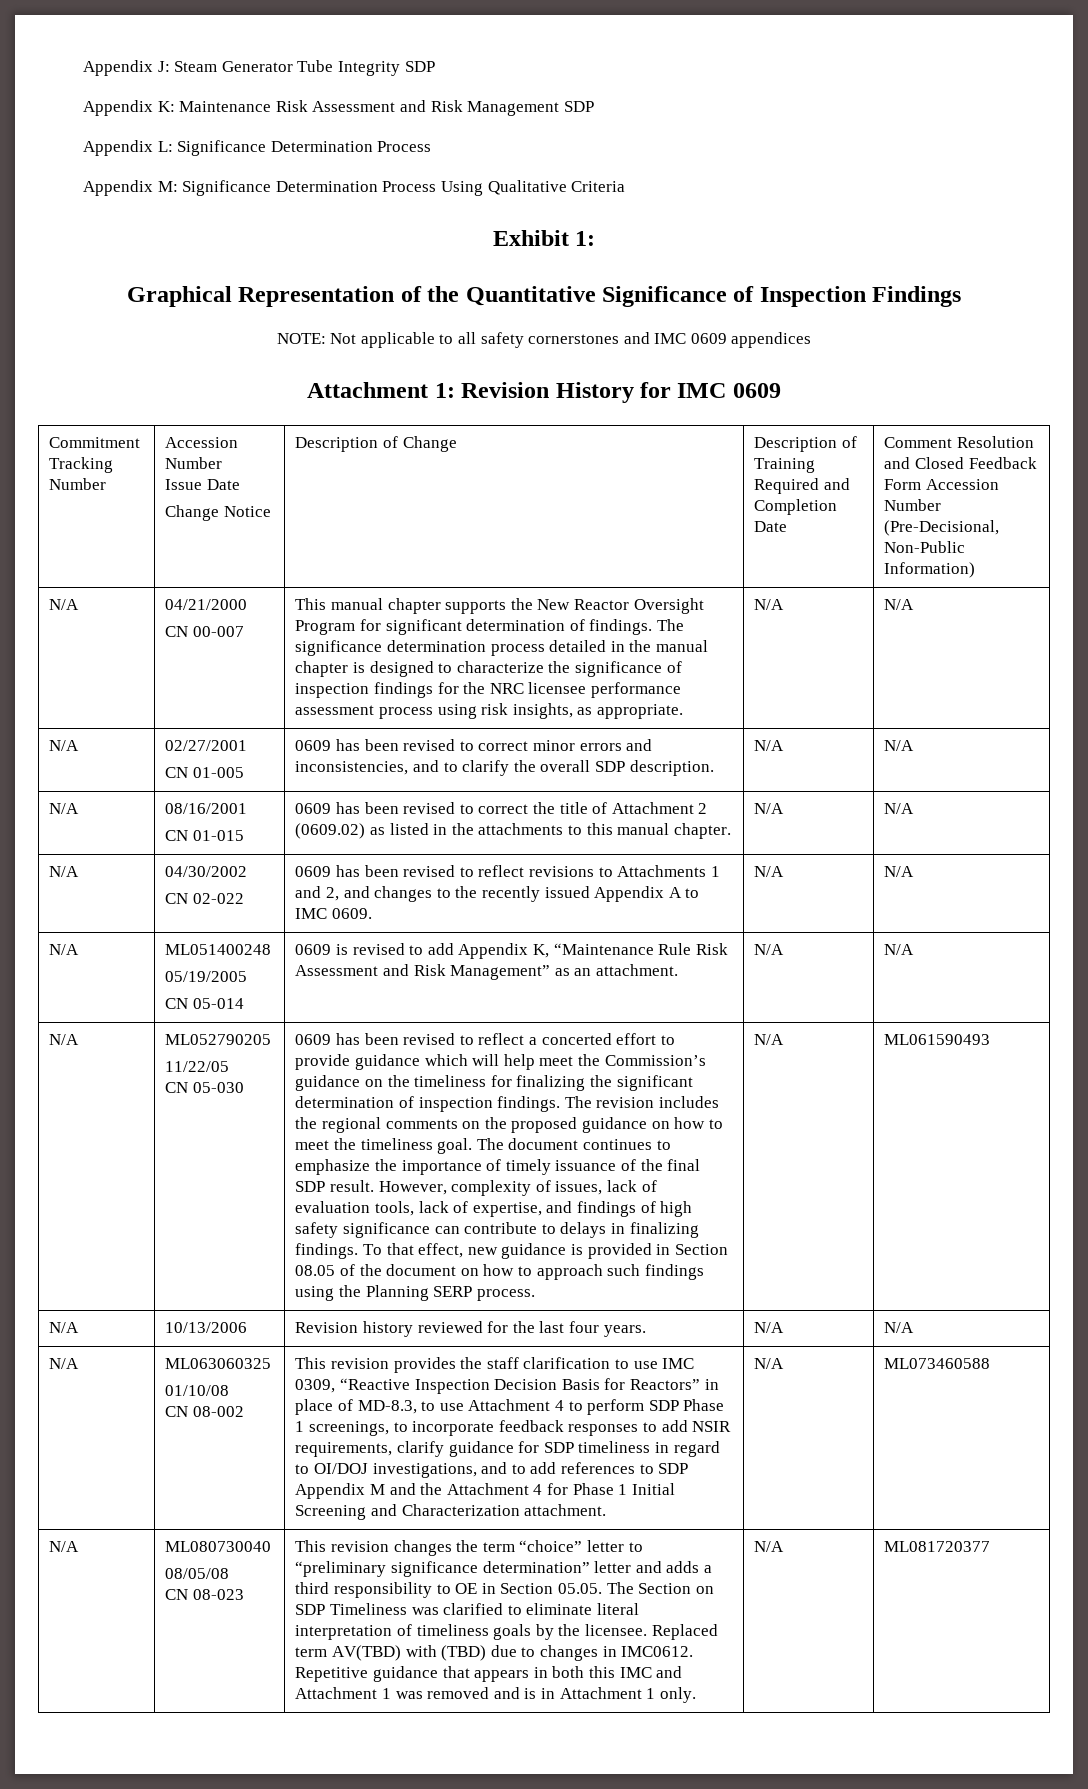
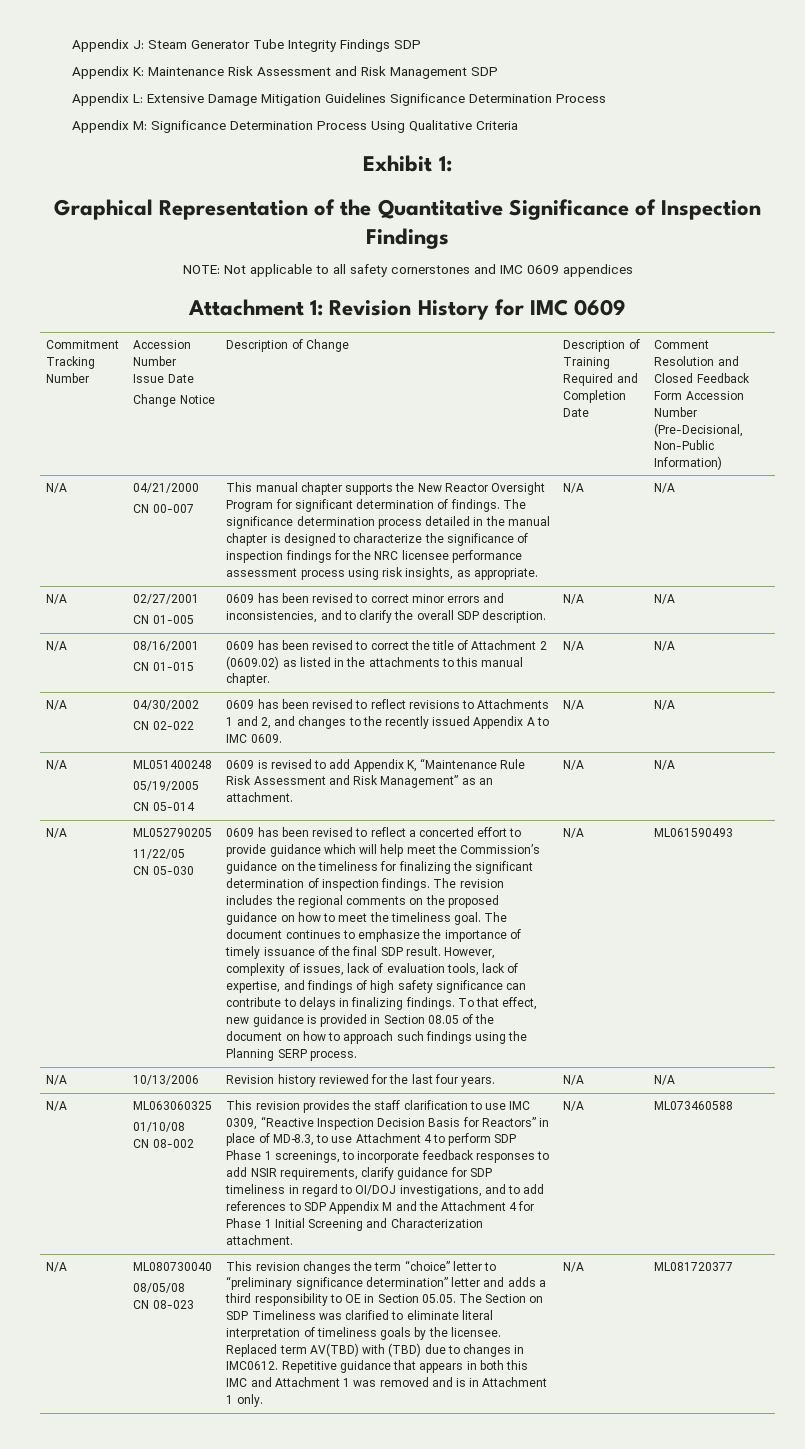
(401, 68) none -> [340,39,391,52] Findings
(173, 146) none -> [147,93,387,106] Extensive Damage Mitigation Guidelines

